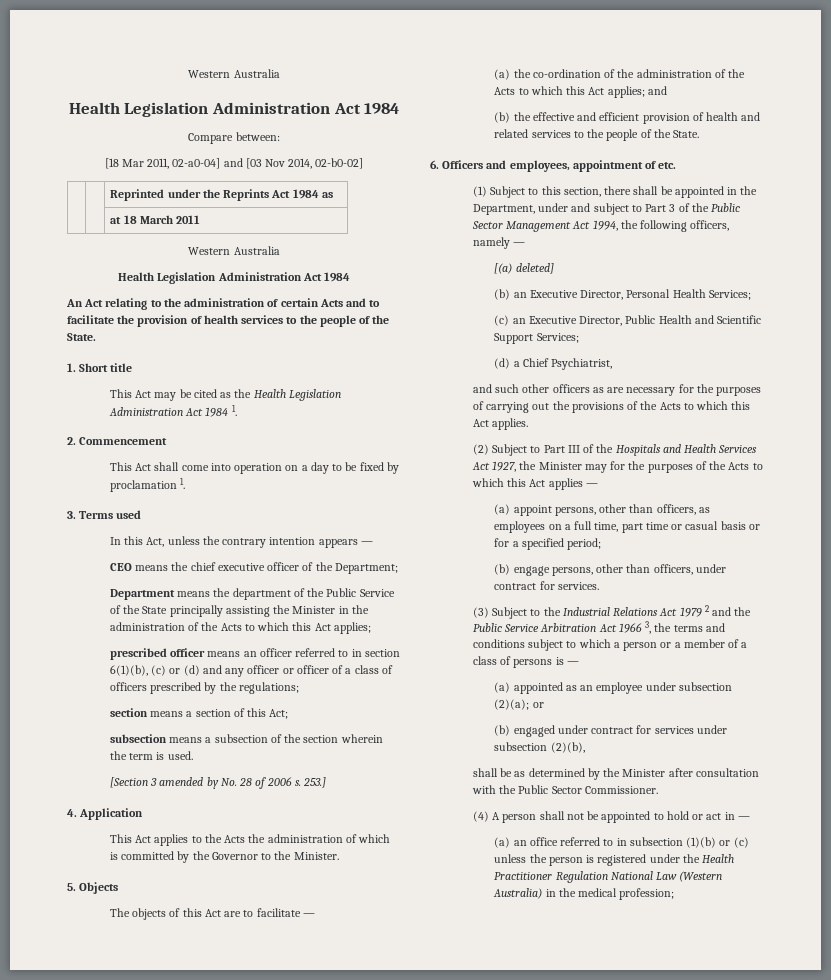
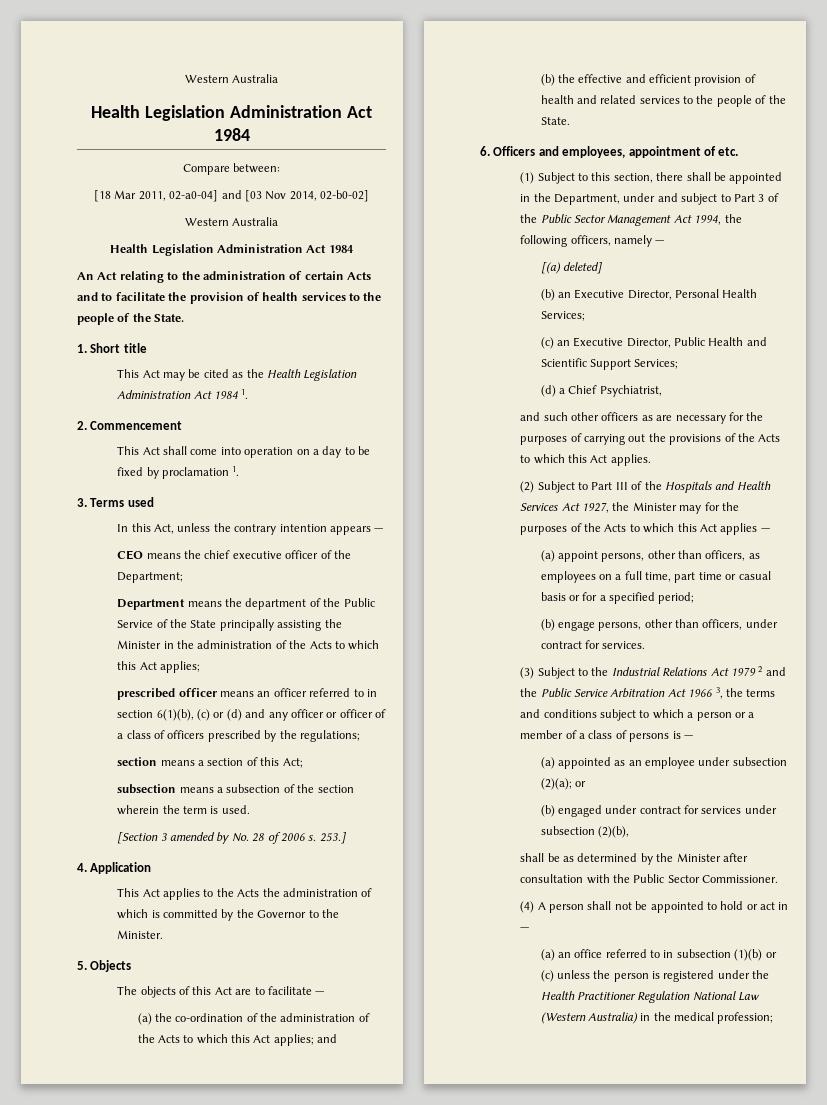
[110,189,333,201] [110,215,201,224] // | | Reprinted under the Reprints Act 1984 as // | | at 18 March 2011 -> (369, 196) none

